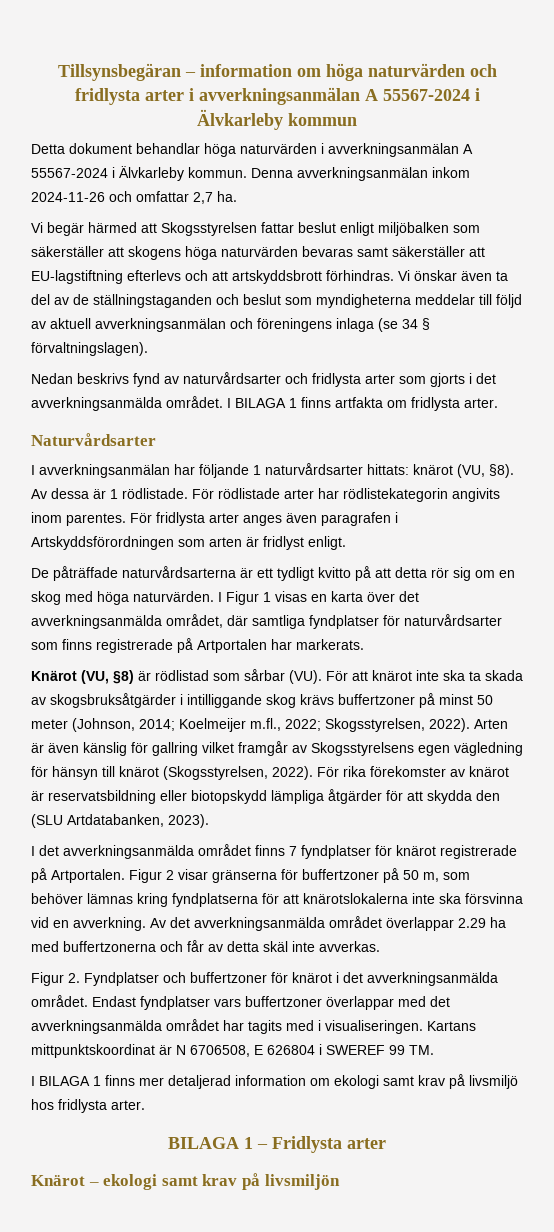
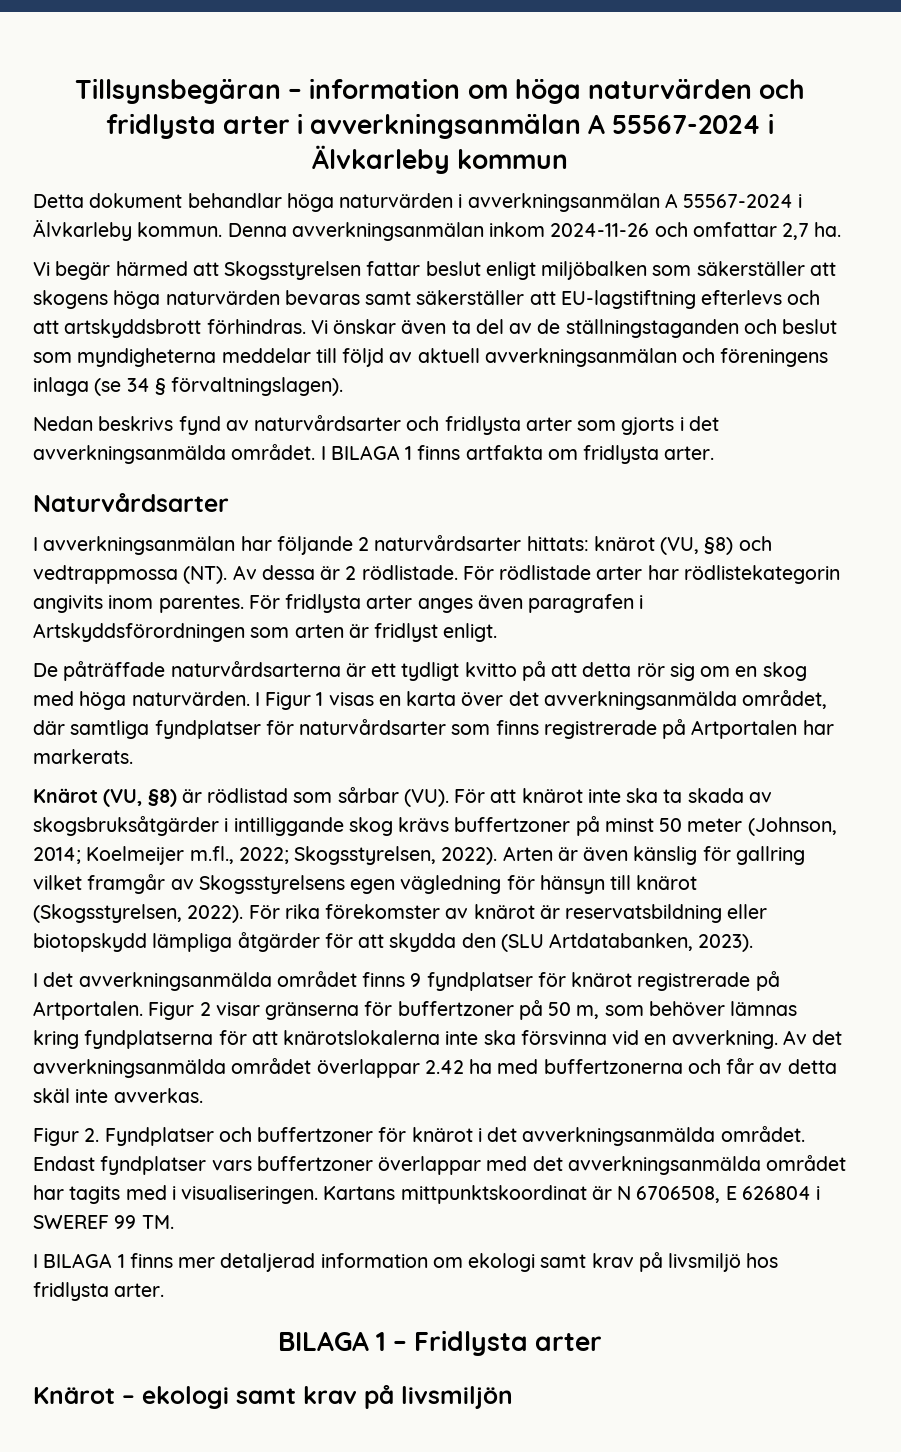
[253,465,261,475] 1 -> [358,537,370,551] 2
[489,464,514,478] §8). -> [704,536,772,555] [33,565,228,584] §8) och vedtrappmossa (NT).
[110,489,118,499] 1 -> [345,566,357,580] 2
[289,846,297,856] 7 -> [410,973,422,987] 9
[458,918,486,928] 2.29 -> [424,1060,464,1074] 2.42

